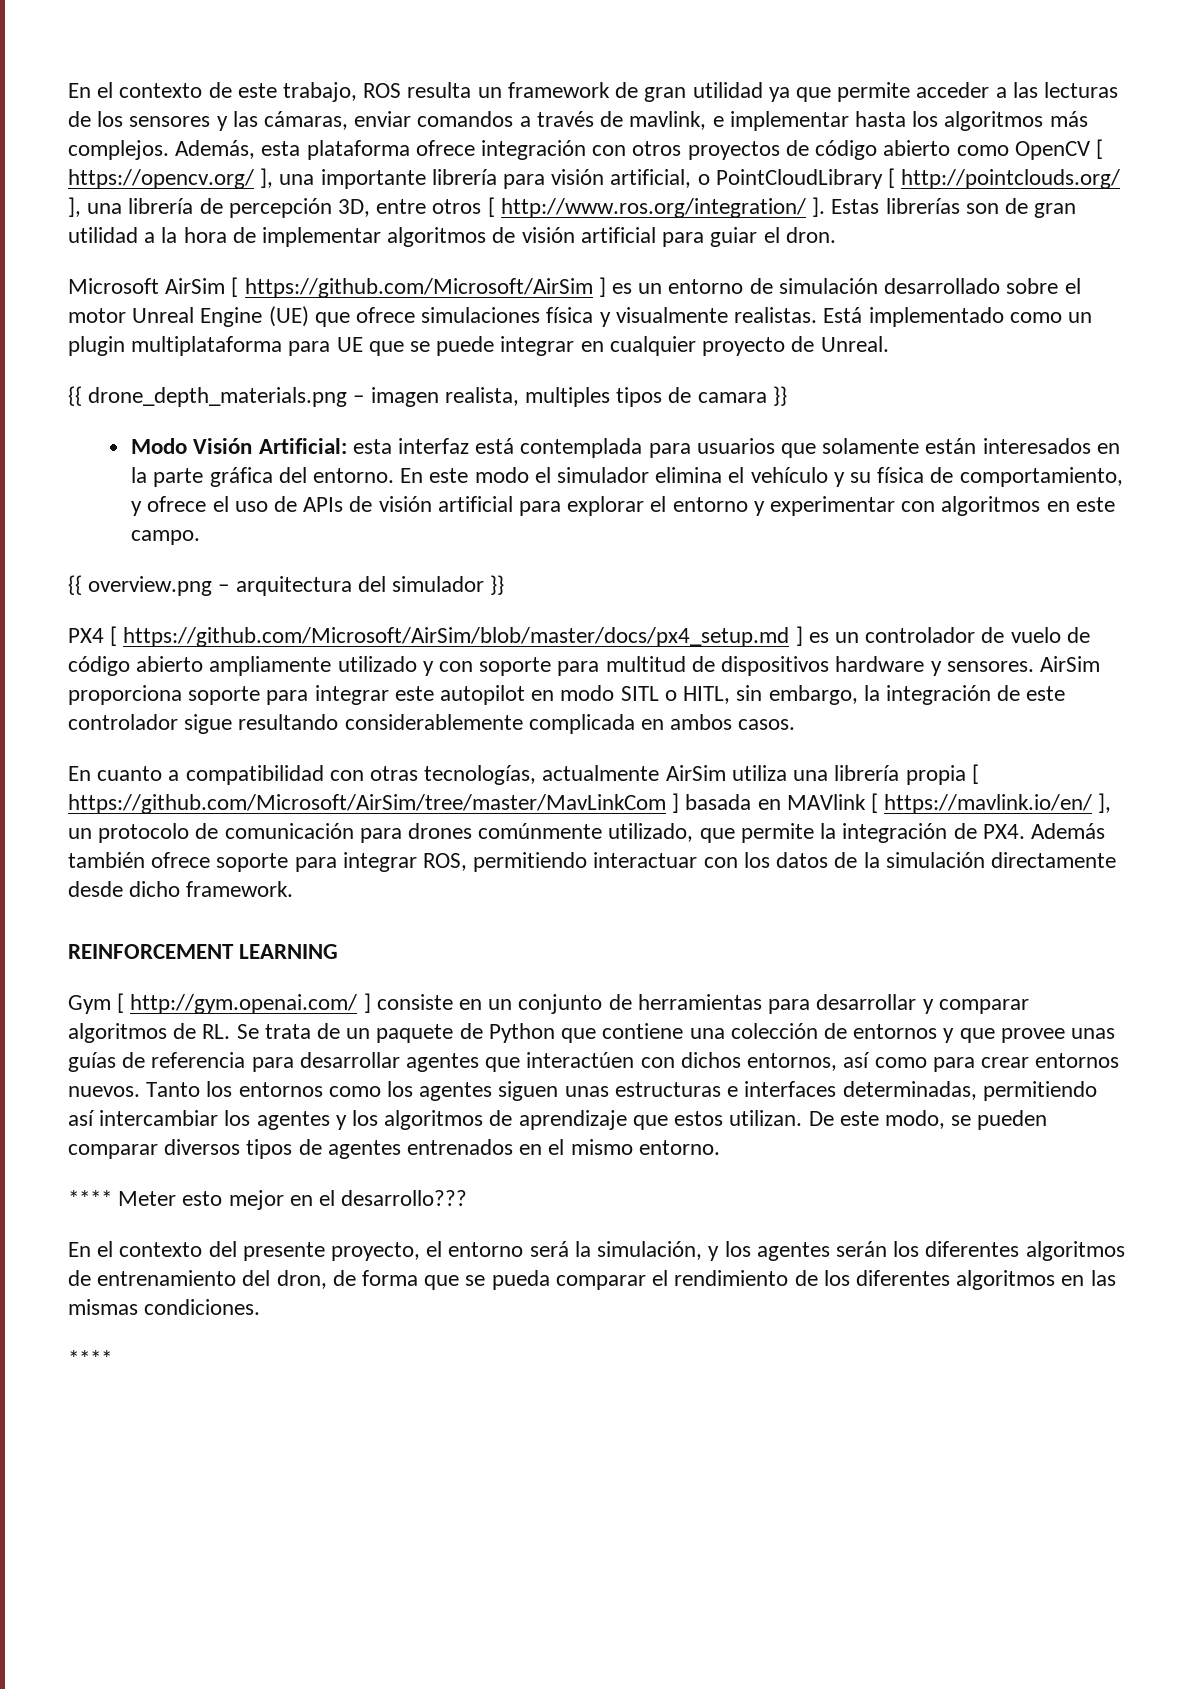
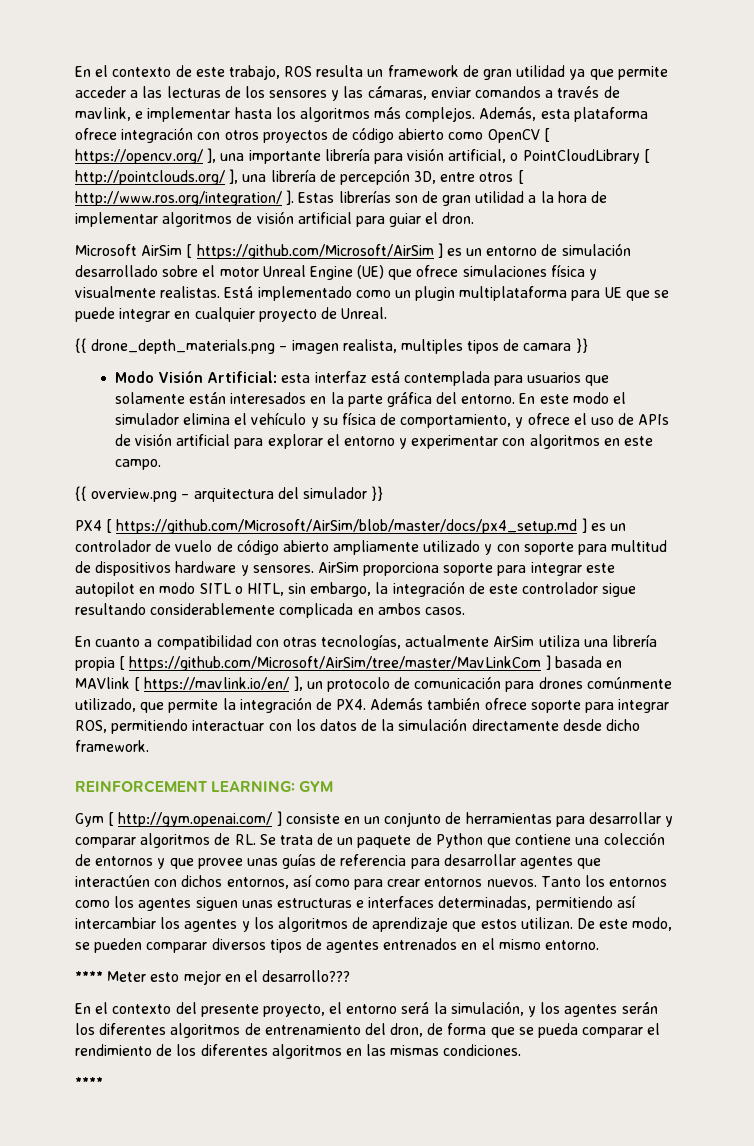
[239,944,339,959] LEARNING -> [211,781,334,792] LEARNING: GYM

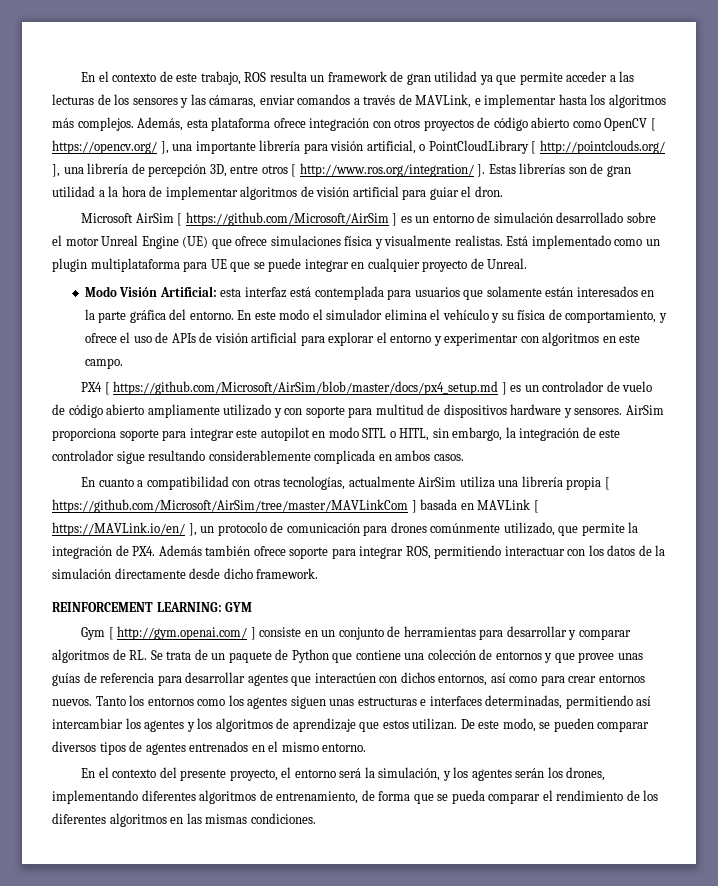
[75,107,131,121] mavlink, -> [415,94,472,108] MAVLink,
[75,338,588,354] // {{ drone_depth_materials.png – imagen realista, multiples tipos de camara }} -> (528, 263) none
[75,486,384,502] // {{ overview.png – arquitectura del simulador }} -> (123, 363) none
[129,656,542,671] https://github.com/Microsoft/AirSim/tree/master/MavLinkCom -> [52,499,408,513] https://github.com/Microsoft/AirSim/tree/master/MAVLinkCom
[75,677,290,692] MAVlink [ https://mavlink.io/en/ -> [477,499,539,513] [52,522,185,536] MAVLink [ https://MAVLink.io/en/
[75,970,351,985] // **** Meter esto mejor en el desarrollo??? -> (367, 747) none
(95, 1029) none -> [566,767,606,781] [52,790,138,804] drones, implementando
[264,1023,424,1037] entrenamiento del dron, -> [276,791,359,804] entrenamiento,
[75,1077,103,1088] // **** -> (316, 818) none

